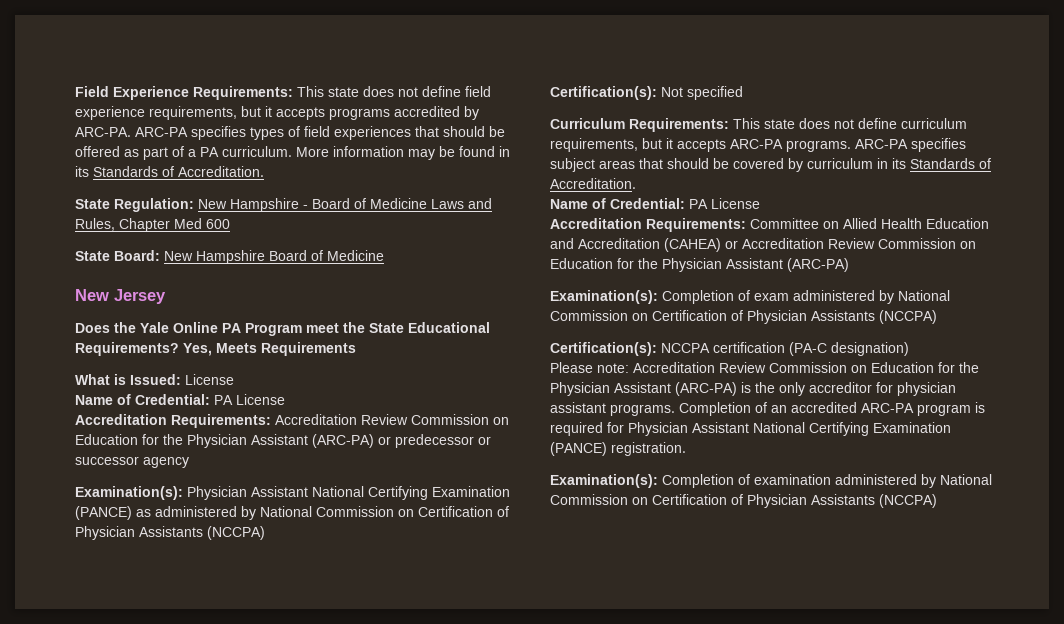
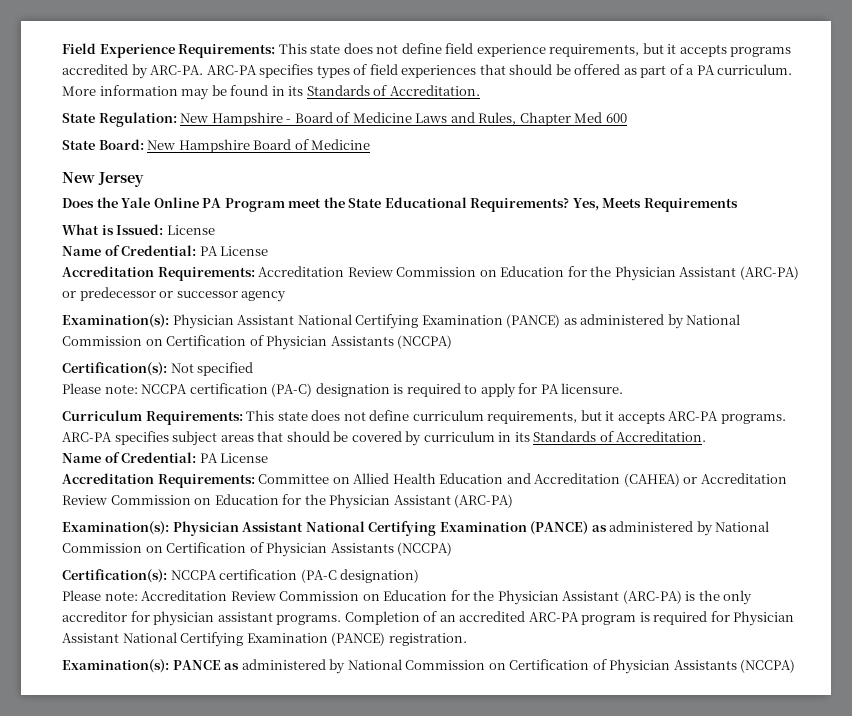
(743, 93) none -> [62,383,624,398] // Please note: NCCPA certification (PA-C) designation is required to apply for PA licensure.
[662,290,789,304] Completion of exam -> [172,521,607,536] Physician Assistant National Certifying Examination (PANCE) as
[662,474,831,488] Completion of examination -> [172,660,240,670] PANCE as

